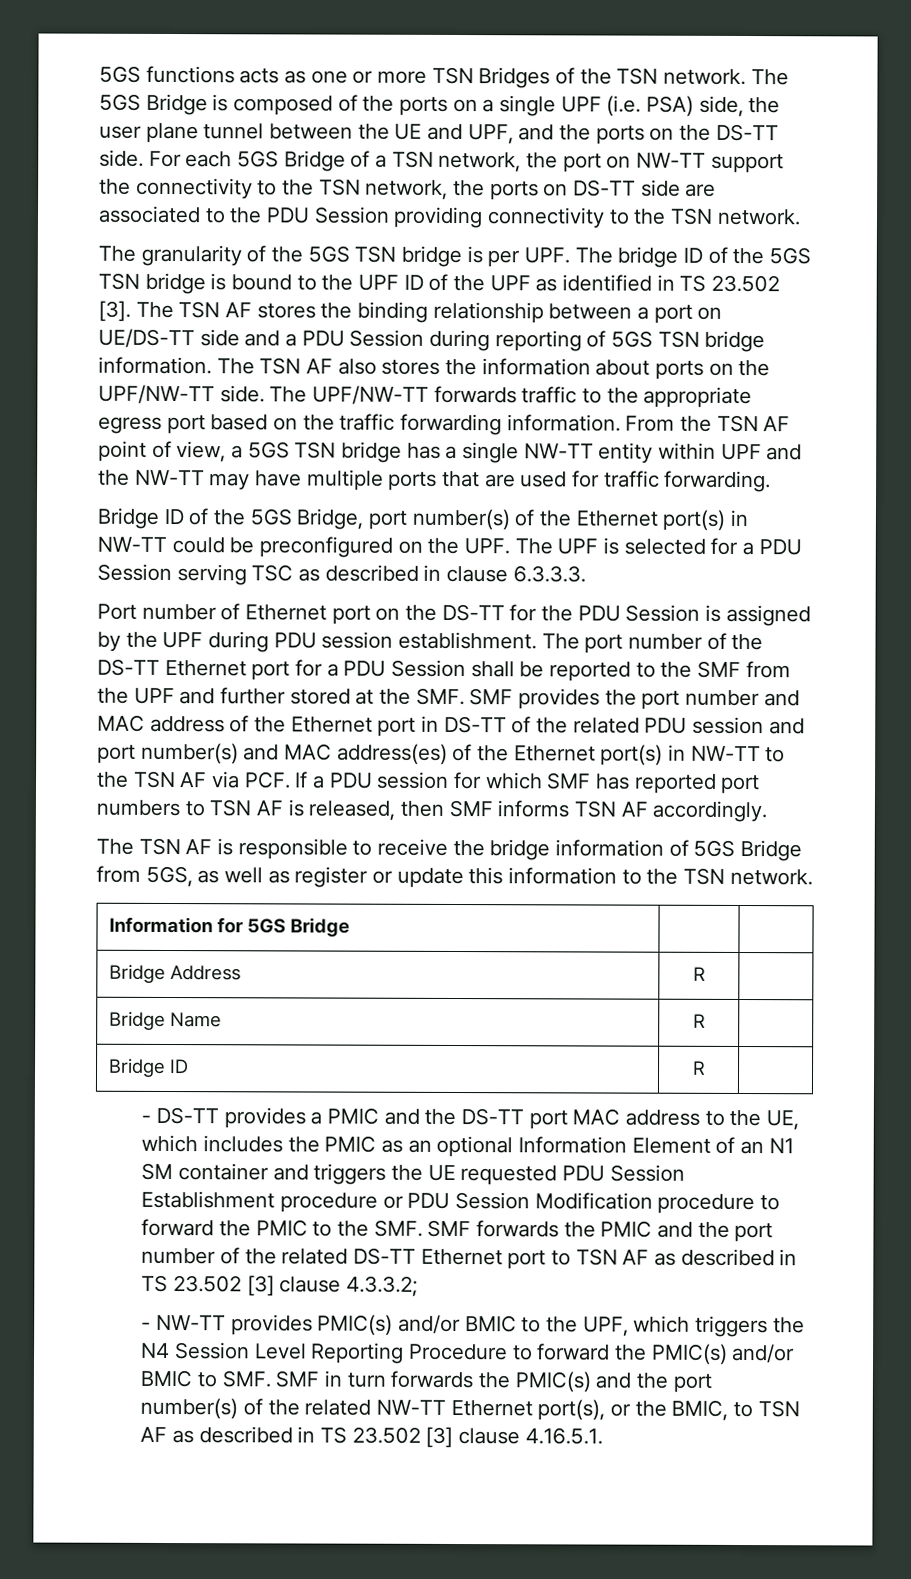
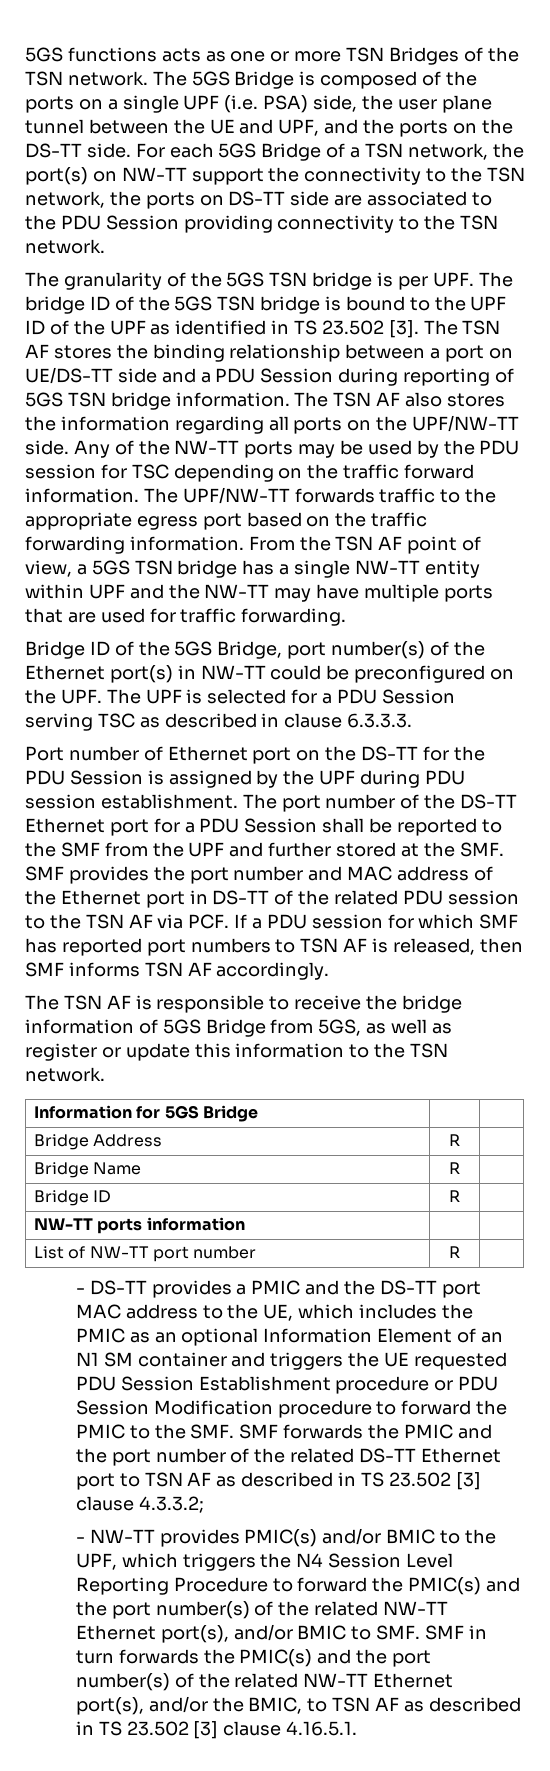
[562,153,602,173] port -> [25,167,88,185] port(s)
[595,359,651,376] about -> [174,416,289,434] regarding all
(265, 394) none -> [73,440,520,458] [25,464,475,482] [25,488,139,503] Any of the NW-TT ports may be used by the PDU session for TSC depending on the traffic forward information.
[768,718,805,735] [97,742,761,766] and port number(s) and MAC address(es) of the Ethernet port(s) in NW-TT -> (519, 897) none
(706, 1067) none -> [34,1217,245,1234] [34,1246,257,1262] [449,1246,460,1258] // NW-TT ports information | | // List of NW-TT port number | R |
(728, 1354) none -> [486,1577,521,1592] [75,1601,449,1619] [75,1625,229,1643] and the port number(s) of the related NW-TT Ethernet port(s),
[609,1403,631,1417] or -> [148,1696,208,1713] and/or

